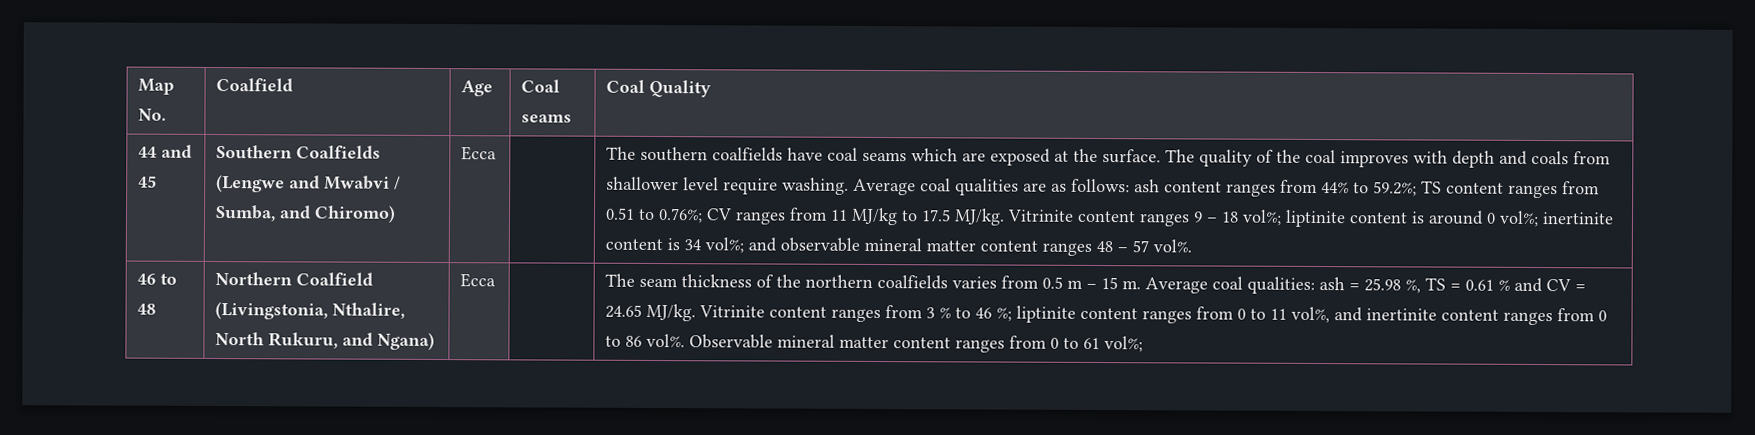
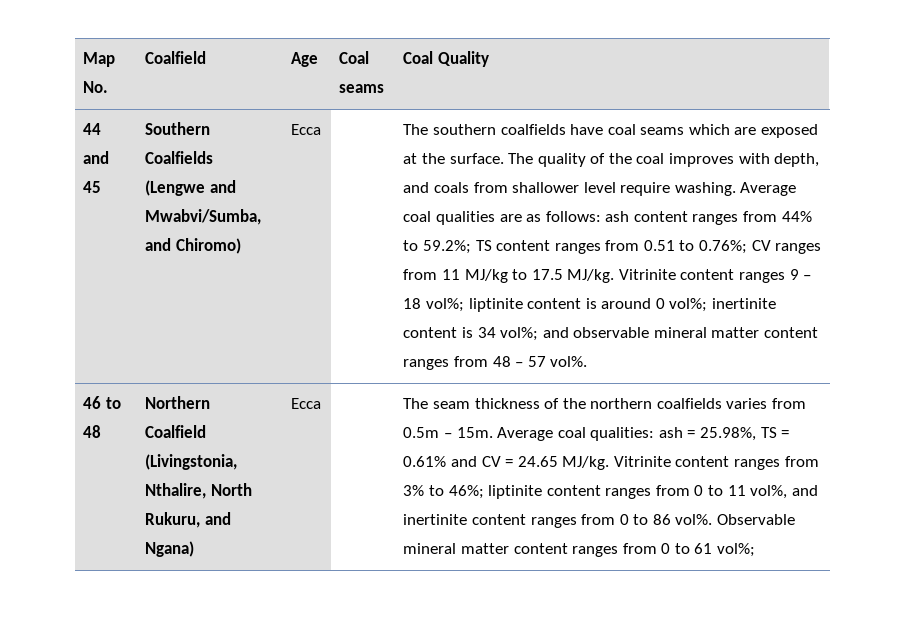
[324,175,402,190] [215,204,277,222] Mwabvi / Sumba, -> [145,209,262,225] Mwabvi/Sumba,
[1452,150,1496,168] depth -> [774,153,820,167] depth,
(1093, 249) none -> [453,356,488,367] from
[1042,276,1142,290] 0.5 m – 15 m. -> [403,427,493,438] 0.5m – 15m.
[1364,277,1511,294] 25.98 %, TS = 0.61 % -> [700,427,790,441] [403,456,447,467] 25.98%, TS = 0.61%
[926,307,1013,322] 3 % to 46 %; -> [403,485,484,499] 3% to 46%;

